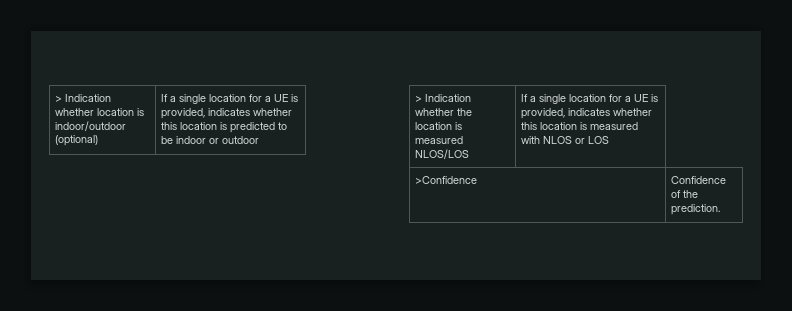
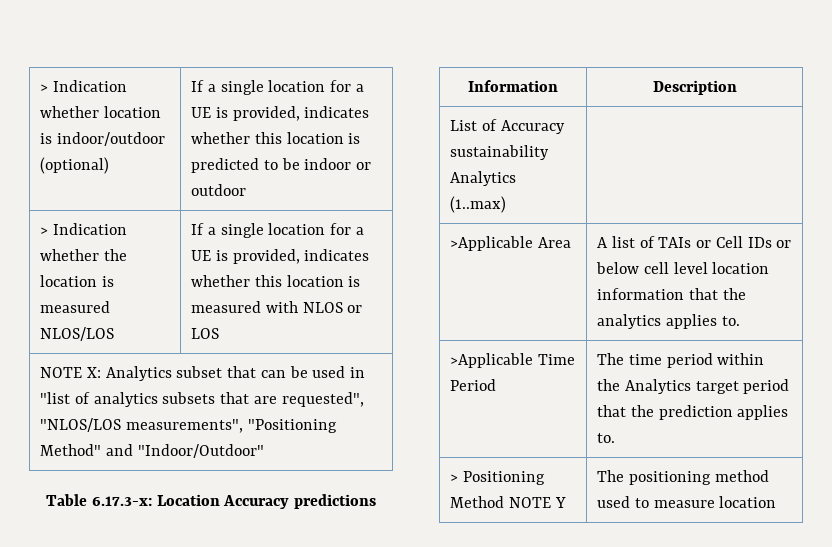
[415,176,478,184] [671,176,727,184] [671,190,699,198] [671,204,721,215] >Confidence | Confidence of the prediction. -> [40,366,366,381] [40,392,364,407] [40,418,337,433] [40,444,264,458] [46,494,376,509] [468,80,558,92] [652,80,737,95] [450,119,565,134] [450,145,550,160] [450,171,517,186] [450,196,507,213] [450,236,571,251] [597,236,792,248] [596,262,770,274] [597,288,746,300] [597,314,740,329] [450,353,575,368] [450,379,497,391] [597,353,765,368] [597,379,790,394] [597,405,789,420] [597,433,616,443] [450,471,545,485] [450,496,566,508] [597,470,769,485] [597,496,777,508] NOTE X: Analytics subset that can be used in "list of analytics subsets that are requested", "NLOS/LOS measurements", "Positioning Method" and "Indoor/Outdoor" // Table 6.17.3-x: Location Accuracy predictions // Information | Description // List of Accuracy sustainability Analytics (1..max) | // >Applicable Area | A list of TAIs or Cell IDs or below cell level location information that the analytics applies to. // >Applicable Time Period | The time period within the Analytics target period that the prediction applies to. // > Positioning Method NOTE Y | The positioning method used to measure location

